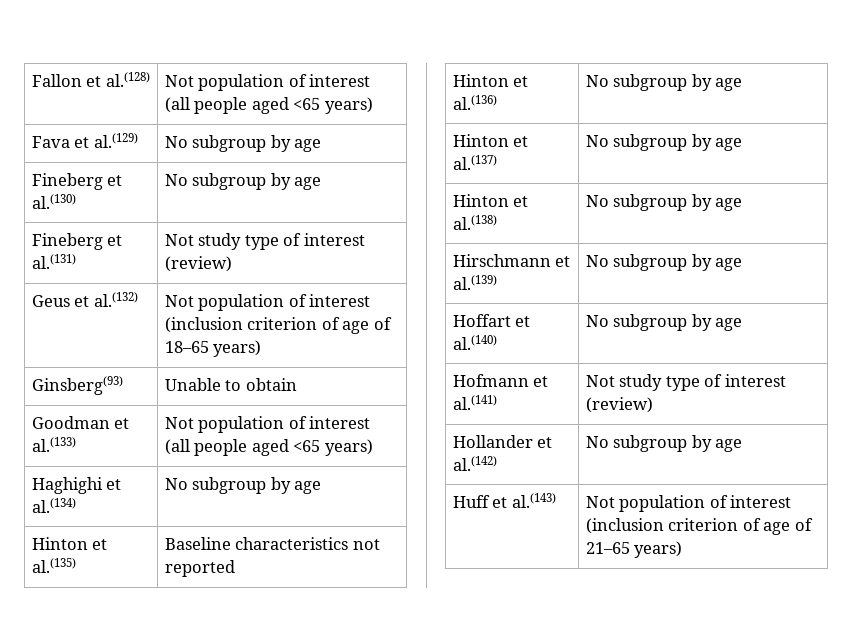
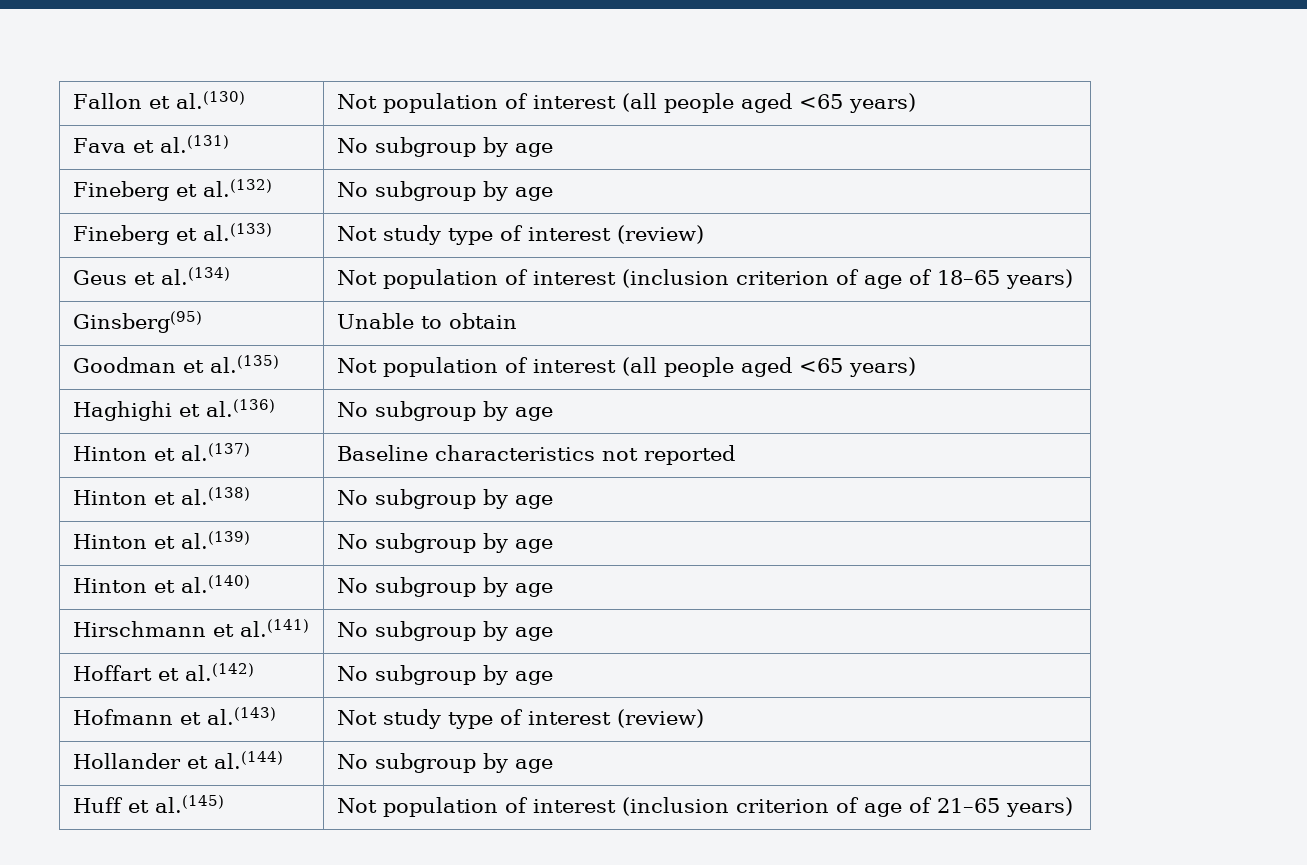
[105,72,150,87] al.(128) -> [175,91,245,109] al.(130)
[93,133,138,148] [164,135,322,152] [31,173,123,190] [31,194,76,209] [164,173,322,190] [31,233,123,250] [31,254,76,269] al.(129) | No subgroup by age // Fineberg et al.(130) | No subgroup by age // Fineberg et al.(131) -> [159,135,229,153] [336,137,553,157] [72,179,272,201] [336,181,553,201] [72,223,272,245] al.(131) | No subgroup by age // Fineberg et al.(132) | No subgroup by age // Fineberg et al.(133)
[93,292,138,307] al.(132) -> [160,267,230,285] al.(134)
[31,376,123,395] Ginsberg(93) -> [72,311,202,333] Ginsberg(95)
[31,437,76,452] al.(133) -> [209,355,279,373] al.(135)
[31,498,76,513] [164,477,322,494] [31,537,108,550] [31,558,76,573] [164,537,380,550] [164,560,235,577] [452,74,529,87] al.(134) | No subgroup by age // Hinton et al.(135) | Baseline characteristics not reported // Hinton et -> (200, 410) none
[585,134,743,151] No subgroup by age -> [336,445,735,465] Baseline characteristics not reported
[452,254,551,267] Hirschmann -> [72,534,147,549] Hinton
[452,314,511,327] Hoffart -> [72,578,147,593] Hinton
(743, 324) none -> [72,619,309,637] [336,621,553,641] [72,663,254,681] [336,665,553,685] // Hirschmann et al.(141) | No subgroup by age // Hoffart et al.(142) | No subgroup by age
[452,395,497,410] al.(141) -> [206,707,276,725] al.(143)
[452,456,497,471] al.(142) -> [213,751,283,769] al.(144)
[511,493,556,508] al.(143) -> [154,795,224,813] al.(145)

